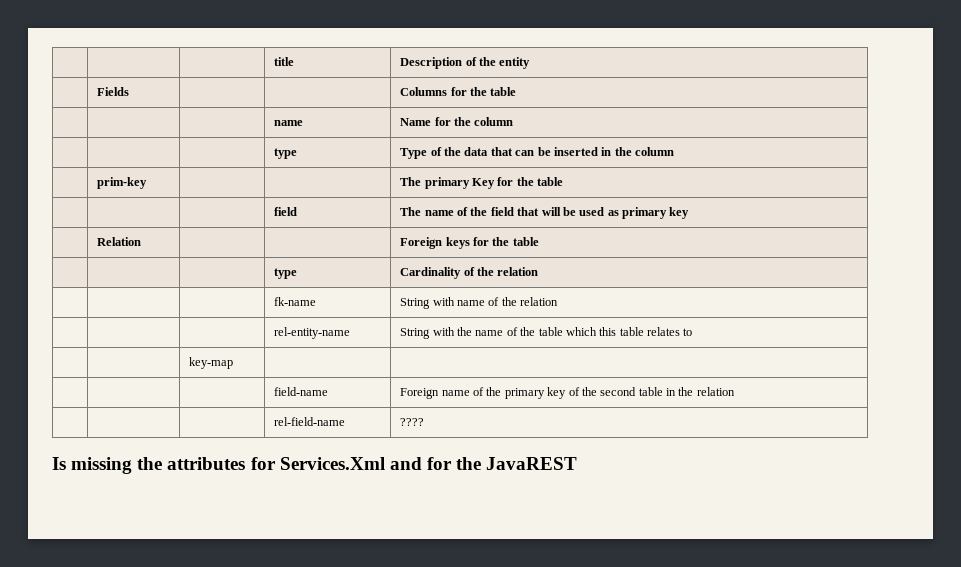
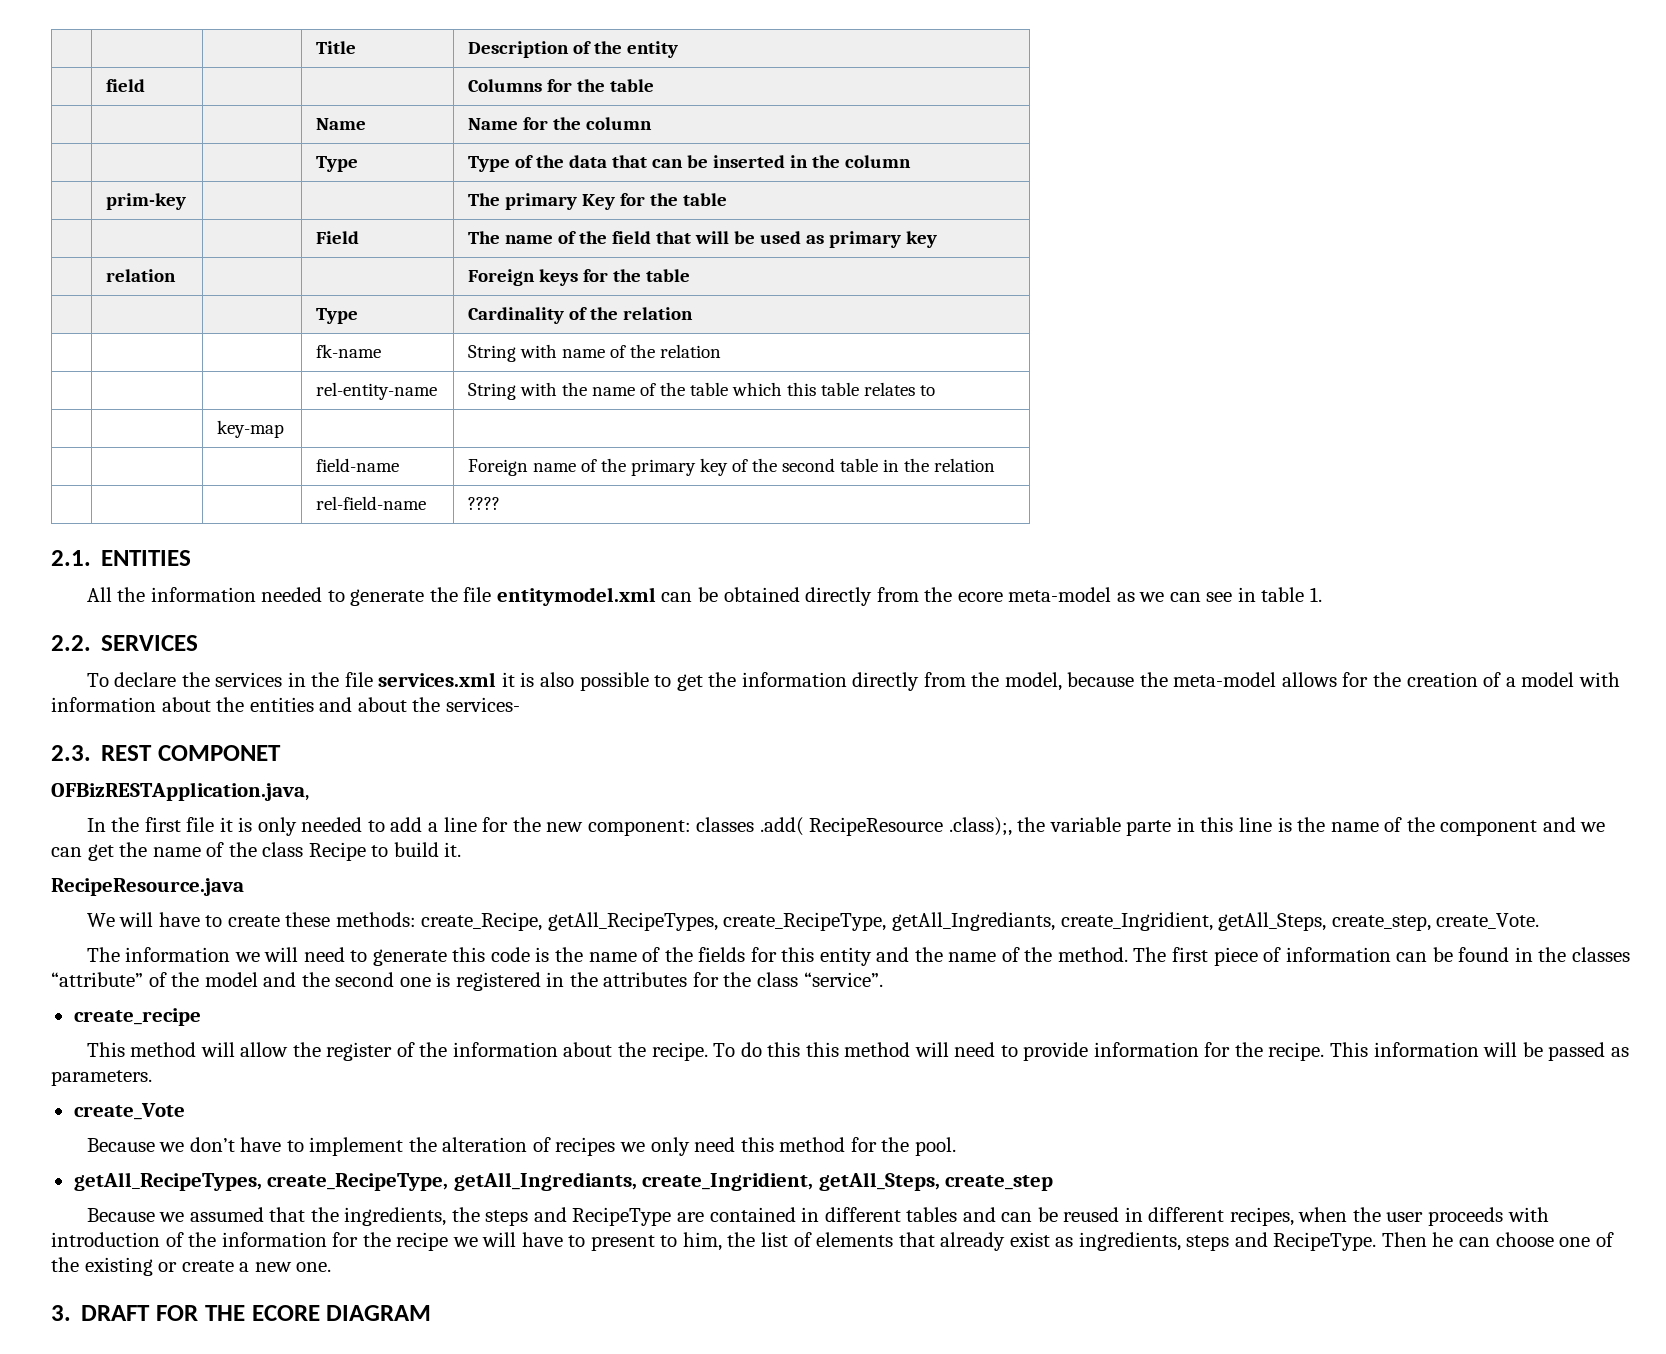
[274,57,295,66] | | | title -> [316,41,357,54] | | | Title
[97,87,130,96] Fields -> [106,79,146,92] field
[274,120,304,126] name -> [316,118,367,130] Name
[274,148,298,159] type -> [316,156,359,172] Type
[274,207,298,216] field -> [316,231,360,244] Field
[97,237,142,246] Relation -> [106,269,177,282] relation
[274,268,298,279] type -> [316,308,359,324] Type
[52,457,578,474] Is missing the attributes for Services.Xml and for the JavaREST -> [51,550,192,566] [86,587,1322,606] [51,635,199,651] [86,672,1620,691] [51,697,520,712] [51,745,281,761] [51,782,309,801] [86,817,1606,836] [51,842,462,861] [51,878,244,896] [86,912,1540,931] [86,947,1630,966] [51,972,883,991] [73,1008,201,1026] [86,1042,1629,1061] [51,1070,152,1086] [73,1103,185,1120] [86,1137,956,1156] [73,1172,1054,1191] [86,1207,1549,1226] [51,1232,1614,1251] [51,1257,332,1276] [51,1305,432,1321] 2.1. ENTITIES // All the information needed to generate the file entitymodel.xml can be obtained directly from the ecore meta-model as we can see in table 1. // 2.2. SERVICES // To declare the services in the file services.xml it is also possible to get the information directly from the model, because the meta-model allows for the creation of a model with information about the entities and about the services- // 2.3. REST COMPONET // OFBizRESTApplication.java, // In the first file it is only needed to add a line for the new component: classes .add( RecipeResource .class);, the variable parte in this line is the name of the component and we can get the name of the class Recipe to build it. // RecipeResource.java // We will have to create these methods: create_Recipe, getAll_RecipeTypes, create_RecipeType, getAll_Ingrediants, create_Ingridient, getAll_Steps, create_step, create_Vote. // The information we will need to generate this code is the name of the fields for this entity and the name of the method. The first piece of information can be found in the classes “attribute” of the model and the second one is registered in the attributes for the class “service”. // create_recipe // This method will allow the register of the information about the recipe. To do this this method will need to provide information for the recipe. This information will be passed as parameters. // create_Vote // Because we don’t have to implement the alteration of recipes we only need this method for the pool. // getAll_RecipeTypes, create_RecipeType, getAll_Ingrediants, create_Ingridient, getAll_Steps, create_step // Because we assumed that the ingredients, the steps and RecipeType are contained in different tables and can be reused in different recipes, when the user proceeds with introduction of the information for the recipe we will have to present to him, the list of elements that already exist as ingredients, steps and RecipeType. Then he can choose one of the existing or create a new one. // 3. DRAFT FOR THE ECORE DIAGRAM

